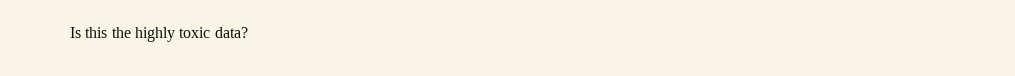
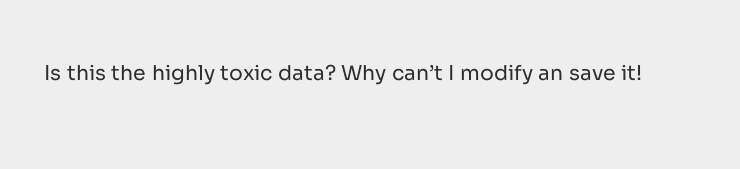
(248, 32) none -> [341,64,643,85] Why can’t I modify an save it!

